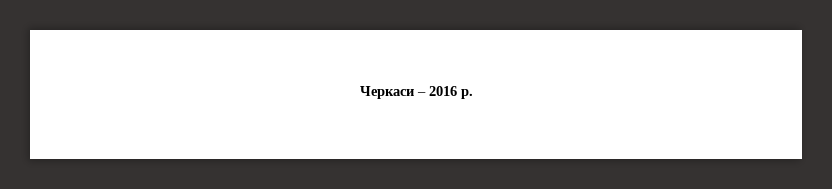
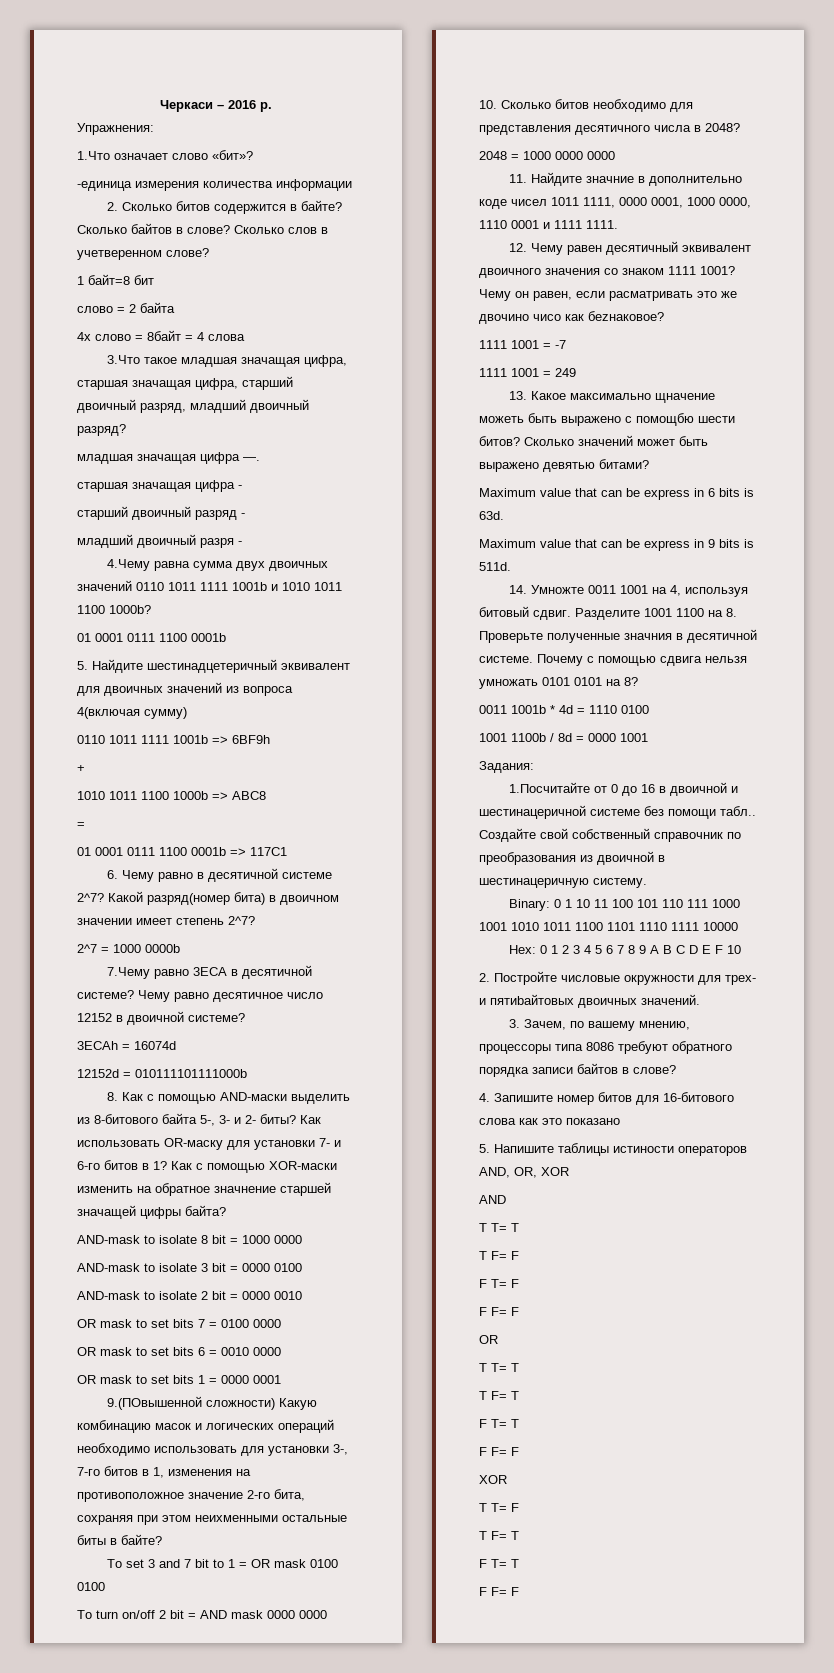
(473, 94) none -> [77,123,154,135] [77,150,253,160] [77,179,352,191] [107,200,343,214] [77,223,328,234] [77,248,209,260] [77,274,154,285] [77,302,175,313] [77,330,245,341] [107,355,348,367] [77,376,293,390] [77,399,309,413] [77,424,126,436] [77,452,260,464] [77,480,242,492] [77,506,245,520] [77,534,242,548] [107,559,329,571] [77,580,342,591] [77,605,151,614] [77,633,226,642] [77,659,350,673] [77,682,293,696] [77,707,187,719] [77,735,270,744] [77,765,85,772] [77,791,266,800] [77,822,85,828] [77,847,287,856] [107,868,333,882] [77,891,339,905] [77,916,255,925] [77,944,180,953] [107,965,313,979] [77,990,323,1002] [77,1011,245,1025] [77,1041,176,1050] [77,1069,247,1078] [107,1092,351,1104] [77,1113,321,1126] [77,1138,341,1150] [77,1160,337,1173] [77,1182,331,1196] [77,1205,226,1219] [77,1235,302,1244] [77,1263,302,1272] [77,1291,302,1300] [77,1319,281,1328] [77,1347,281,1356] [77,1375,281,1384] [107,1396,318,1410] [77,1419,334,1433] [77,1443,348,1456] [77,1466,251,1478] [77,1489,305,1502] [77,1515,347,1525] [77,1534,162,1545] [107,1559,339,1568] [77,1582,105,1591] [77,1610,327,1619] [479,99,693,112] [479,123,740,135] [479,151,615,160] [509,172,743,186] [479,197,751,209] [479,220,618,229] [509,241,752,255] [479,266,735,278] [479,289,737,301] [479,311,664,324] [479,340,566,349] [479,368,576,377] [509,391,716,403] [479,413,735,426] [479,435,708,446] [479,459,649,472] [479,488,754,500] [479,511,504,520] [479,539,754,551] [479,562,511,571] [509,585,749,597] [479,606,737,620] [479,629,757,643] [479,654,747,666] [479,677,638,689] [479,705,649,714] [479,733,648,742] [479,761,534,773] [509,782,739,796] [479,805,756,819] [479,828,741,842] [479,851,665,865] [479,878,647,888] [509,899,741,911] [479,922,738,931] [509,945,742,954] [479,971,756,985] [479,994,700,1008] [509,1019,691,1031] [479,1041,732,1054] [479,1063,676,1077] [479,1092,734,1105] [479,1118,620,1125] [479,1143,747,1156] [479,1167,569,1178] [479,1195,506,1204] [479,1223,519,1232] [479,1251,519,1260] [479,1279,519,1288] [479,1307,519,1316] [479,1335,498,1344] [479,1363,519,1372] [479,1391,519,1400] [479,1419,519,1428] [479,1447,519,1456] [479,1475,507,1484] [479,1503,519,1512] [479,1531,519,1540] [479,1559,519,1568] [479,1587,519,1596] // Упражнения: // 1.Что означает слово «бит»? // -единица измерения количества информации // 2. Сколько битов содержится в байте? Сколько байтов в слове? Сколько слов в учетверенном слове? // 1 байт=8 бит // слово = 2 байта // 4х слово = 8байт = 4 слова // 3.Что такое младшая значащая цифра, старшая значащая цифра, старший двоичный разряд, младший двоичный разряд? // младшая значащая цифра —. // старшая значащая цифра - // старший двоичный разряд - // младший двоичный разря - // 4.Чему равна сумма двух двоичных значений 0110 1011 1111 1001b и 1010 1011 1100 1000b? // 01 0001 0111 1100 0001b // 5. Найдите шестинадцетеричный эквивалент для двоичных значений из вопроса 4(включая сумму) // 0110 1011 1111 1001b => 6BF9h // + // 1010 1011 1100 1000b => ABC8 // = // 01 0001 0111 1100 0001b => 117C1 // 6. Чему равно в десятичной системе 2^7? Какой разряд(номер бита) в двоичном значении имеет степень 2^7? // 2^7 = 1000 0000b // 7.Чему равно 3ЕСА в десятичной системе? Чему равно десятичное число 12152 в двоичной системе? // 3ECAh = 16074d // 12152d = 010111101111000b // 8. Как с помощью AND-маски выделить из 8-битового байта 5-, 3- и 2- биты? Как использовать OR-маску для установки 7- и 6-го битов в 1? Как с помощью XOR-маски изменить на обратное значнение старшей значащей цифры байта? // AND-mask to isolate 8 bit = 1000 0000 // AND-mask to isolate 3 bit = 0000 0100 // AND-mask to isolate 2 bit = 0000 0010 // OR mask to set bits 7 = 0100 0000 // OR mask to set bits 6 = 0010 0000 // OR mask to set bits 1 = 0000 0001 // 9.(ПОвышенной сложности) Какую комбинацию масок и логических операций необходимо использовать для установки 3-, 7-го битов в 1, изменения на противоположное значение 2-го бита, сохраняя при этом неихменными остальные биты в байте? // To set 3 and 7 bit to 1 = OR mask 0100 0100 // To turn on/off 2 bit = AND mask 0000 0000 // 10. Сколько битов необходимо для представления десятичного числа в 2048? // 2048 = 1000 0000 0000 // 11. Найдите значние в дополнительно коде чисел 1011 1111, 0000 0001, 1000 0000, 1110 0001 и 1111 1111. // 12. Чему равен десятичный эквивалент двоичного значения со знаком 1111 1001? Чему он равен, если расматривать это же двочино чисо как беzнаковое? // 1111 1001 = -7 // 1111 1001 = 249 // 13. Какое максимально щначение можеть быть выражено с помощбю шести битов? Сколько значений может быть выражено девятью битами? // Maximum value that can be express in 6 bits is 63d. // Maximum value that can be express in 9 bits is 511d. // 14. Умножте 0011 1001 на 4, используя битовый сдвиг. Разделите 1001 1100 на 8. Проверьте полученные значния в десятичной системе. Почему с помощью сдвига нельзя умножать 0101 0101 на 8? // 0011 1001b * 4d = 1110 0100 // 1001 1100b / 8d = 0000 1001 // Задания: // 1.Посчитайте от 0 до 16 в двоичной и шестинацеричной системе без помощи табл.. Создайте свой собственный справочник по преобразования из двоичной в шестинацеричную систему. // Binary: 0 1 10 11 100 101 110 111 1000 1001 1010 1011 1100 1101 1110 1111 10000 // Hex: 0 1 2 3 4 5 6 7 8 9 A B C D E F 10 // 2. Постройте числовые окружности для трех- и пятиbайтовых двоичных значений. // 3. Зачем, по вашему мнению, процессоры типа 8086 требуют обратного порядка записи байтов в слове? // 4. Запишите номер битов для 16-битового слова как это показано // 5. Напишите таблицы истиности операторов AND, OR, XOR // AND // T T= T // T F= F // F T= F // F F= F // OR // T T= T // T F= T // F T= T // F F= F // XOR // T T= F // T F= T // F T= T // F F= F

